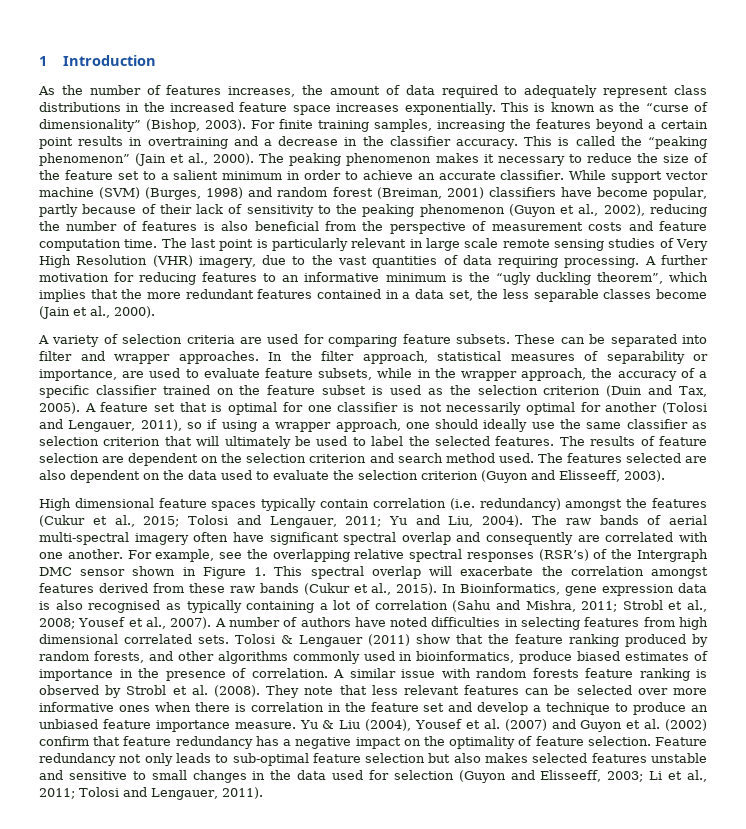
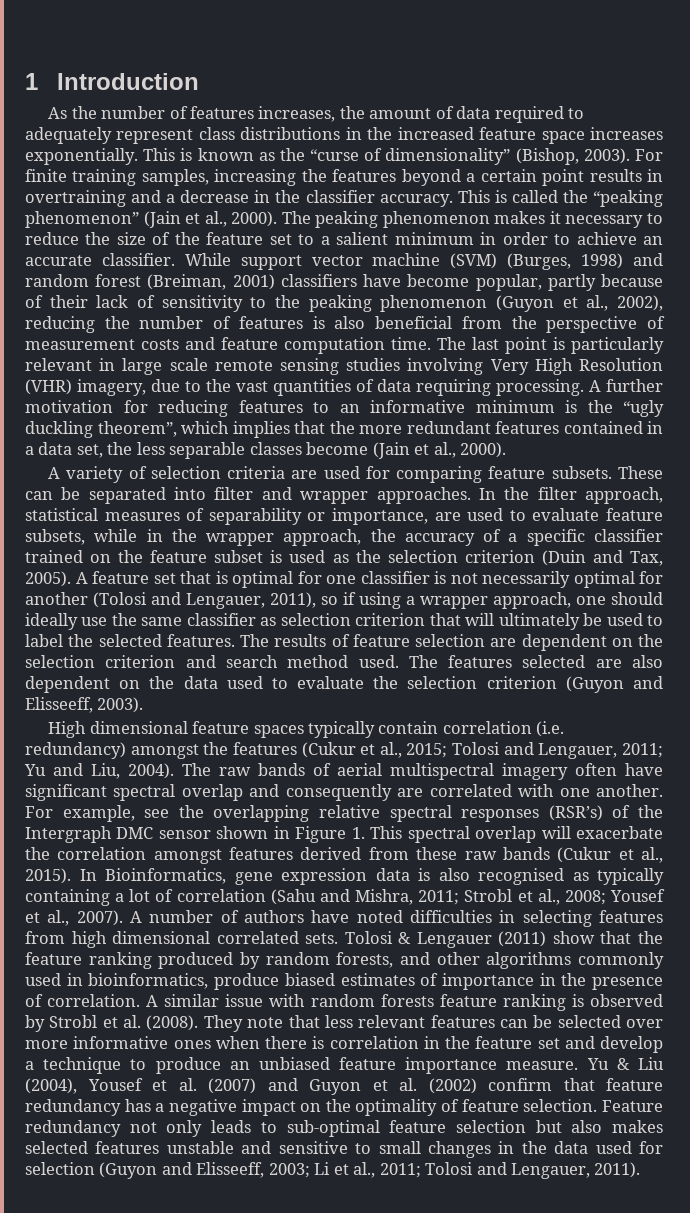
[659,238,674,248] of -> [407,358,484,375] involving
[39,532,129,545] multi-spectral -> [390,763,494,780] multispectral

